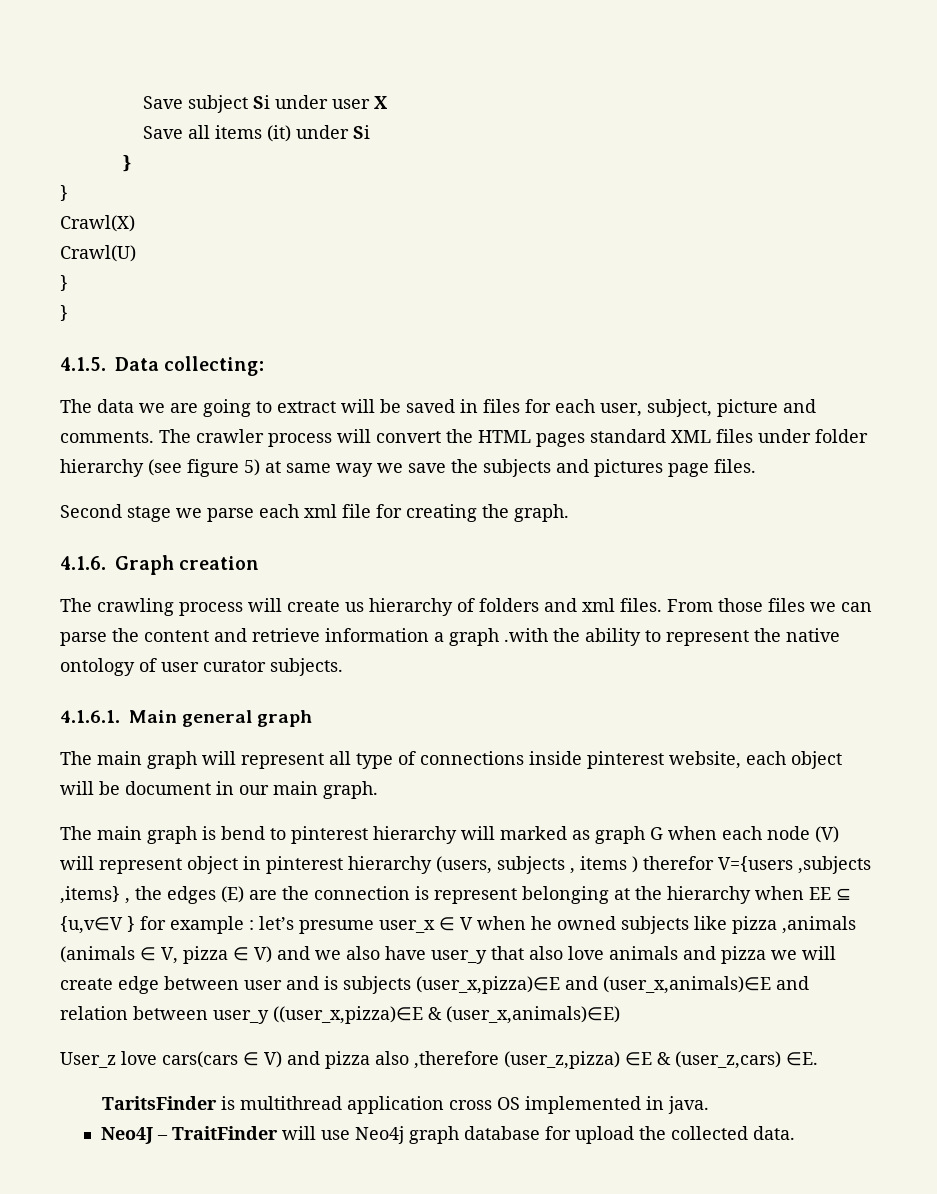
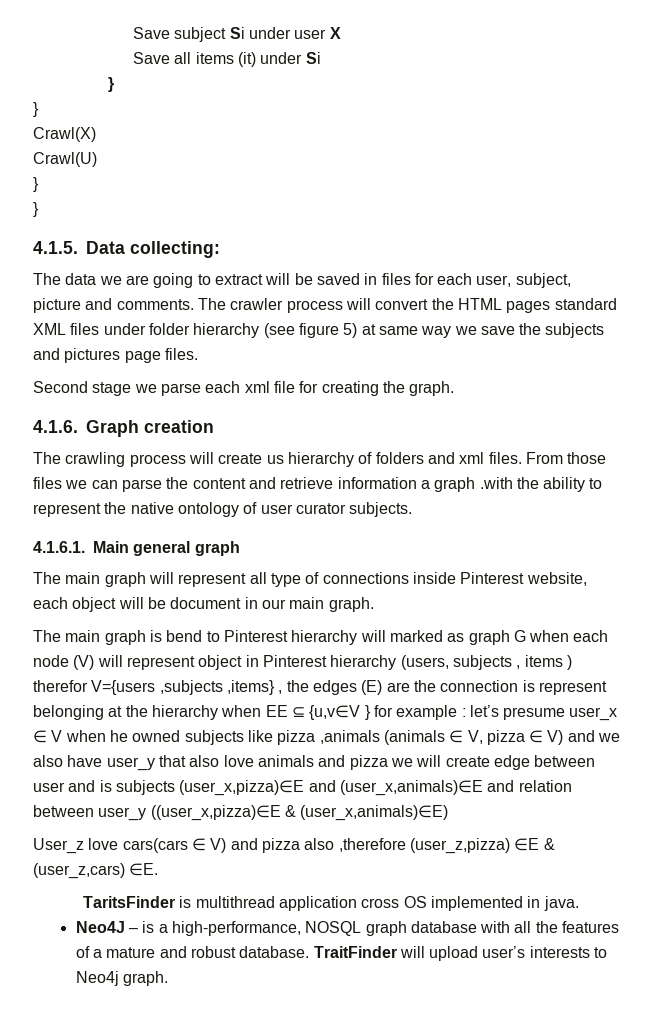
[587,751,664,769] pinterest -> [460,572,525,584] Pinterest
[291,826,368,844] pinterest -> [223,630,288,642] Pinterest
[266,856,343,874] pinterest -> [262,655,327,667] Pinterest
[171,1126,795,1144] TraitFinder will use Neo4j graph database for upload the collected data. -> [142,921,620,936] [75,946,608,961] [75,971,168,986] is a high-performance, NOSQL graph database with all the features of a mature and robust database. TraitFinder will upload user’s interests to Neo4j graph.

